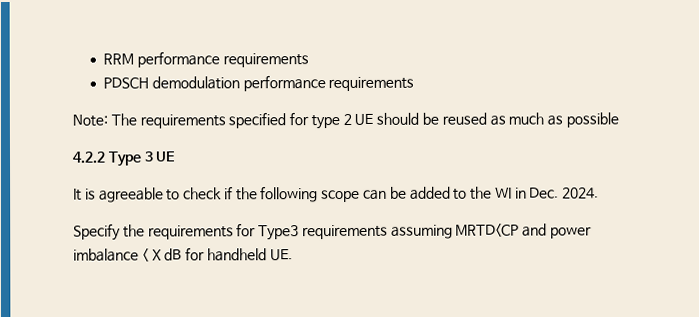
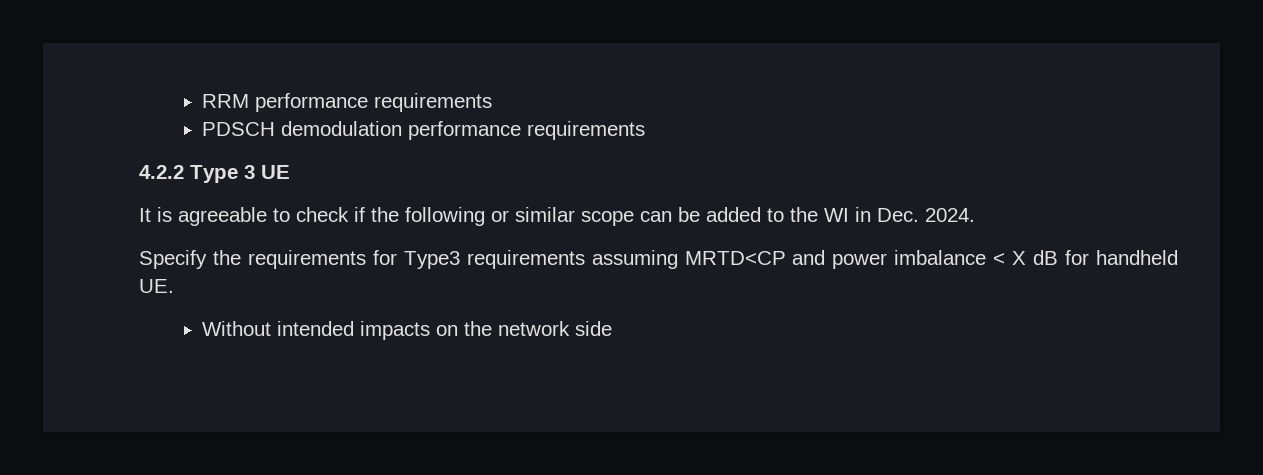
[72,112,619,130] // Note: The requirements specified for type 2 UE should be reused as much as possible -> (646, 130) none
(319, 194) none -> [491,207,575,222] or similar
(293, 255) none -> [202,321,613,340] // Without intended impacts on the network side

